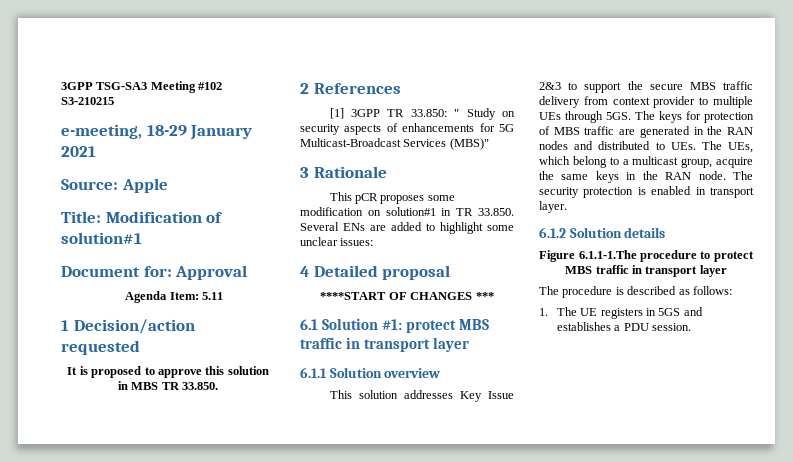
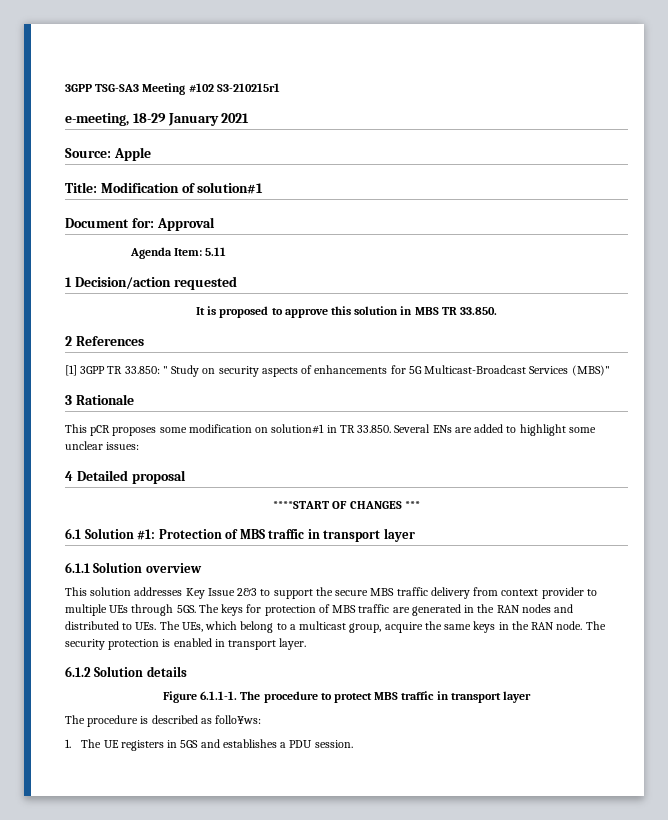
[61,97,114,105] S3-210215 -> [216,83,280,92] S3-210215r1
[406,320,457,333] protect -> [158,529,239,539] Protection of
[578,250,637,259] 6.1.1-1.The -> [200,691,261,700] 6.1.1-1. The
[692,286,732,295] follows: -> [215,715,262,724] follo¥ws:

